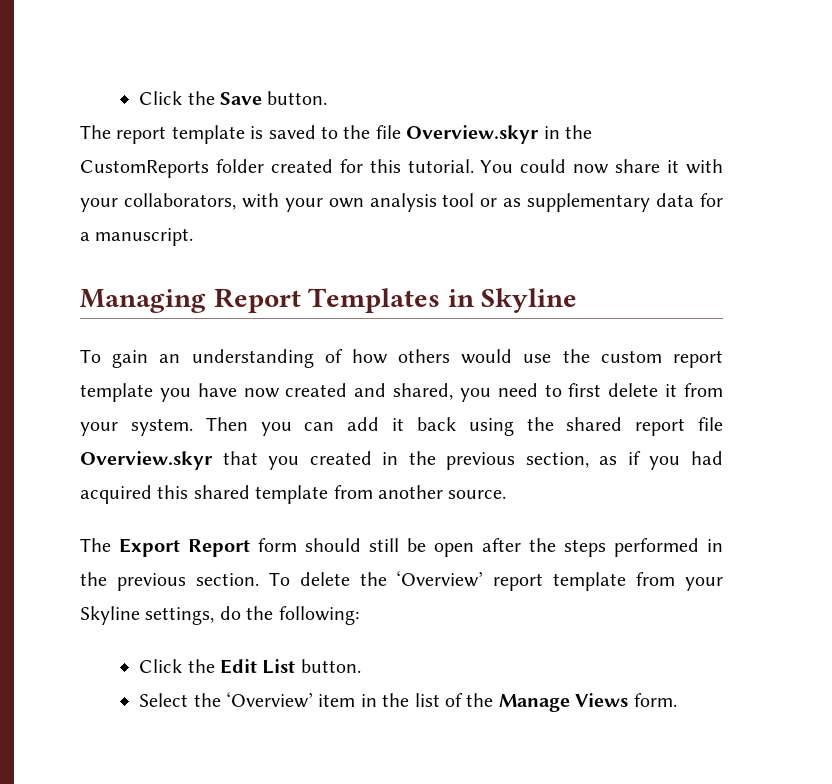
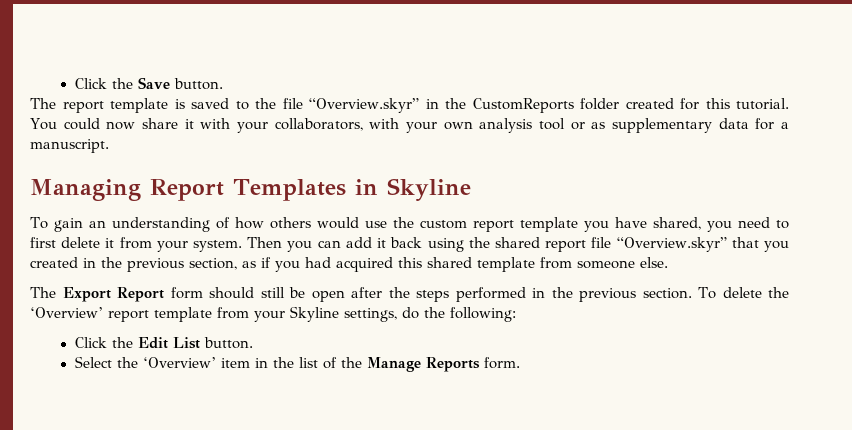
[406,125,540,144] Overview.skyr -> [309,98,420,113] “Overview.skyr”
[243,383,387,398] now created and -> (647, 222) none
[80,451,213,470] Overview.skyr -> [616,237,727,252] “Overview.skyr”
[378,485,507,499] another source. -> [577,257,668,269] someone else.
[575,693,629,707] Views -> [425,357,480,372] Reports

